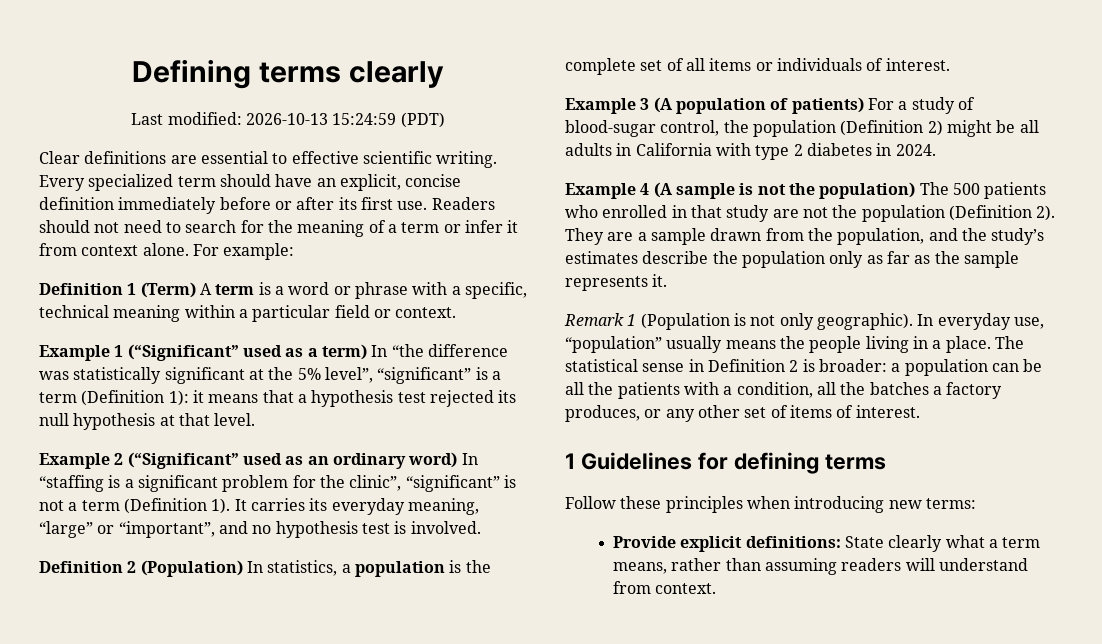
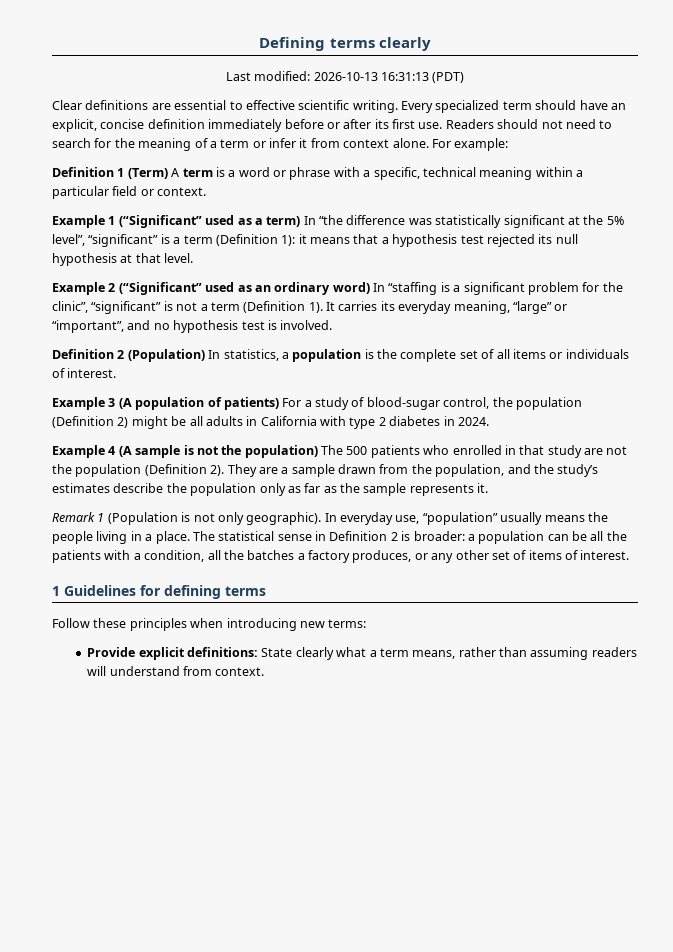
[332,113,397,125] 15:24:59 -> [380,72,429,81] 16:31:13

